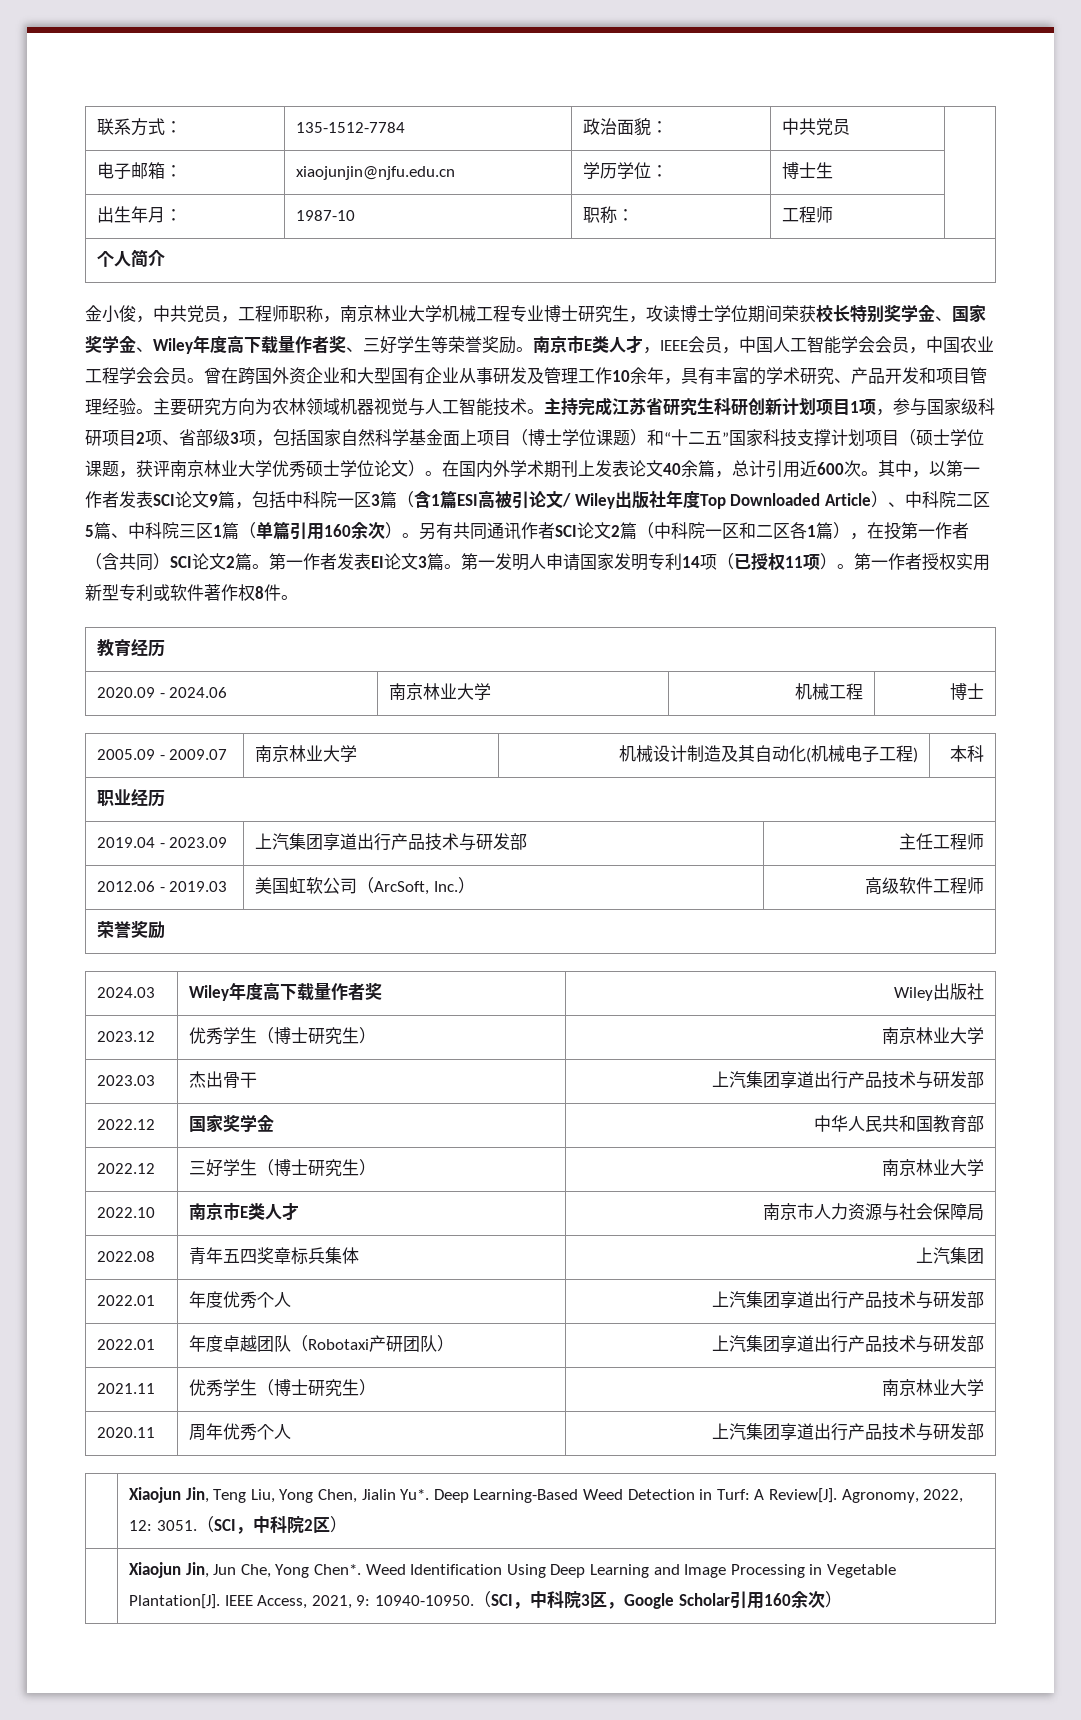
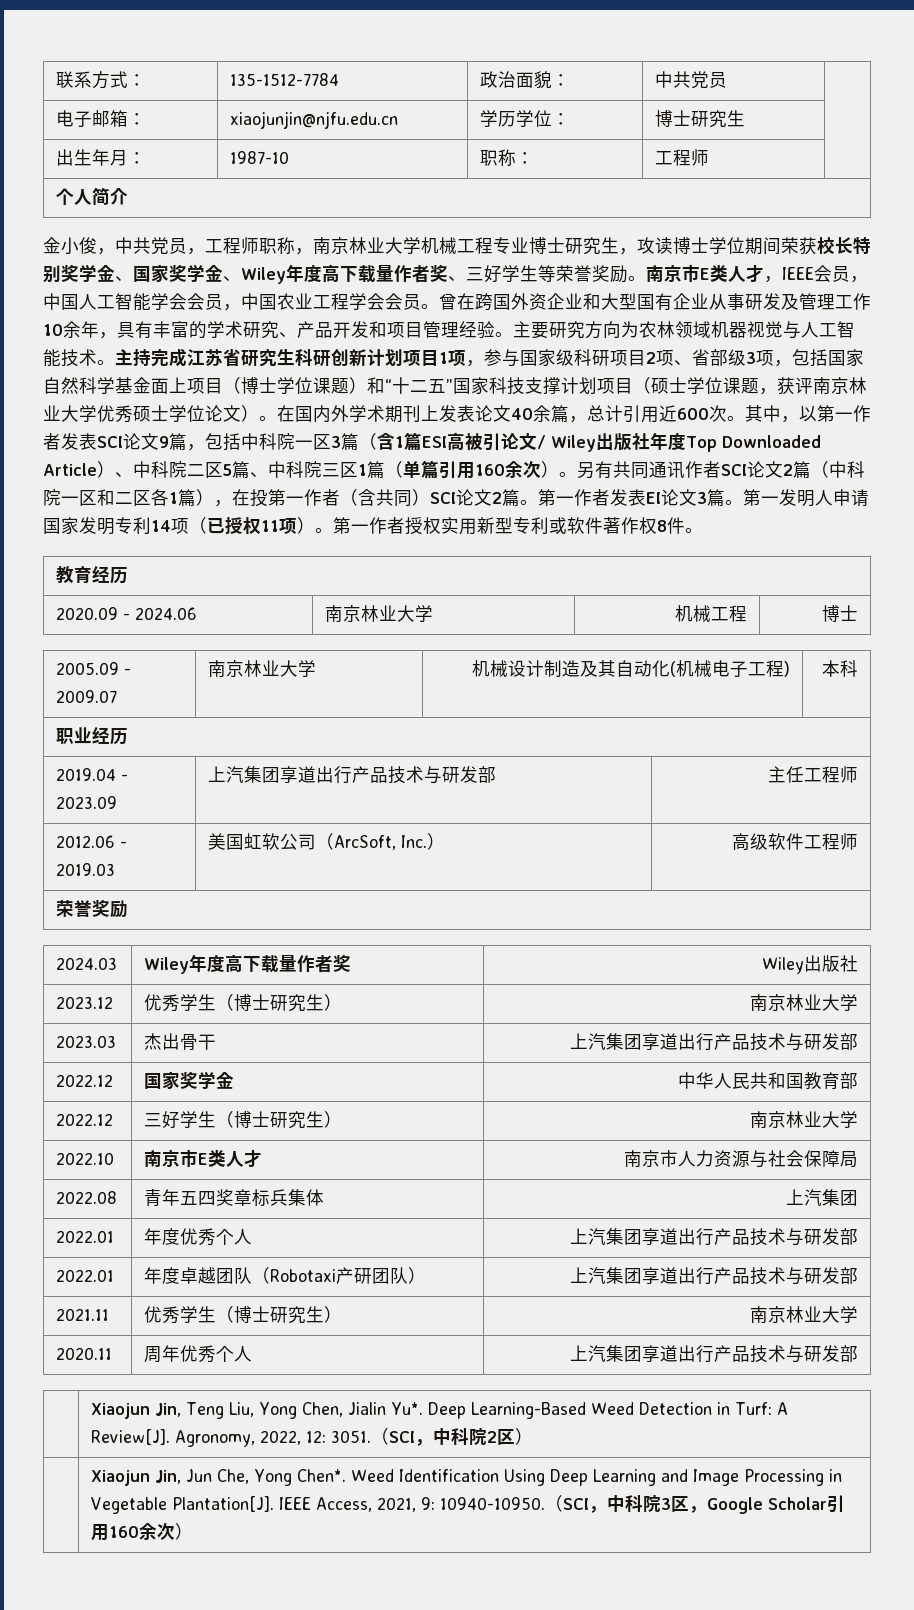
(817, 170) none -> [691,110,728,128] 研究

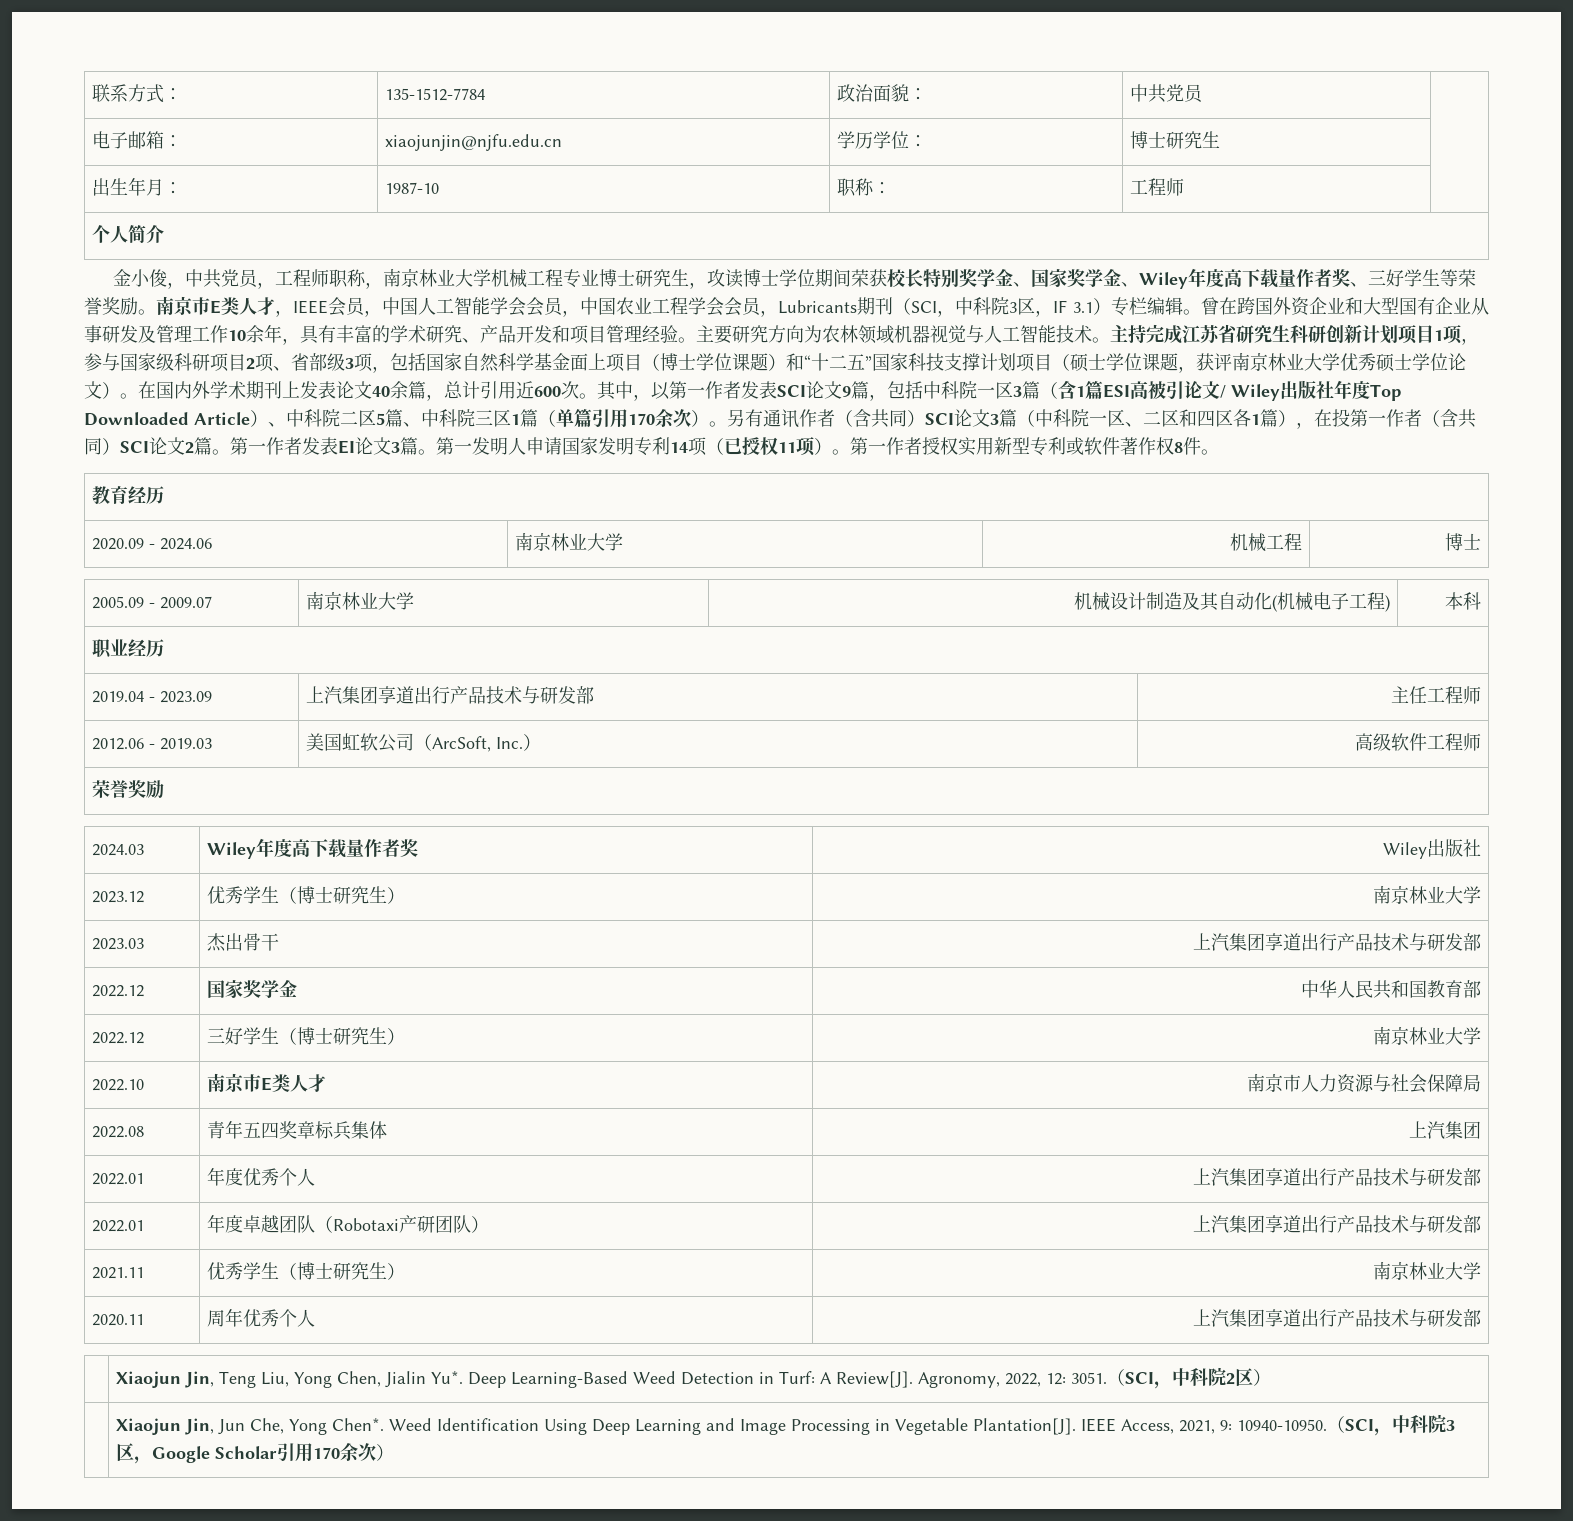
(421, 302) none -> [760,297,1183,317] ，Lubricants期刊（SCI，中科院3区，IF 3.1）专栏编辑
[475,464,505,476] 160 -> [628,413,655,425] 170
[613,461,649,479] 共同 -> (763, 418) none
[721,461,793,478] SCI论文2 -> [835,409,999,428] （含共同）SCI论文3
[97,489,133,506] 和二 -> [1125,409,1215,427] 、二区和四
[109,1526,140,1538] 160 -> [312,1447,340,1459] 170

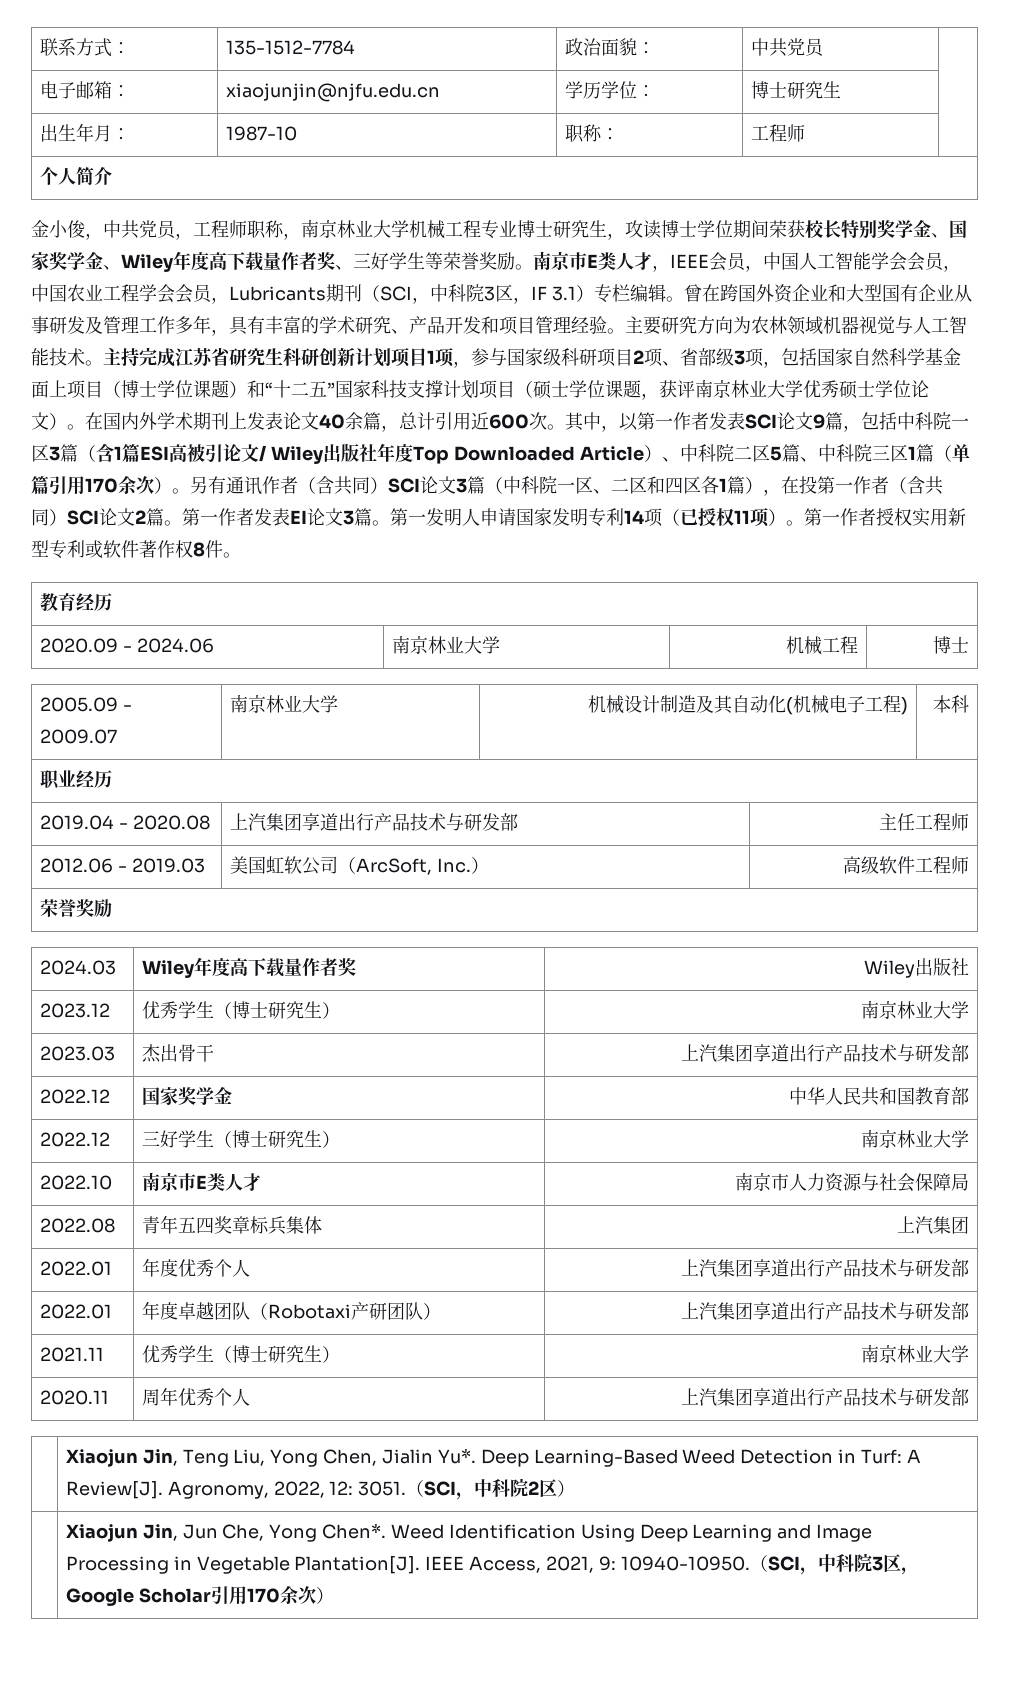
[228,325,264,343] 10余 -> [175,316,193,334] 多
[159,691,212,703] 2023.09 -> [132,815,210,830] 2020.08

